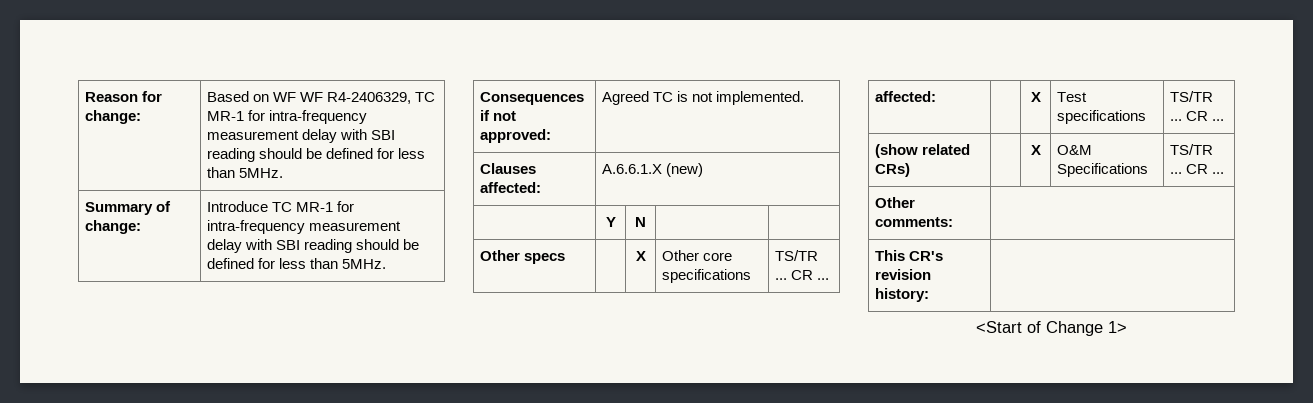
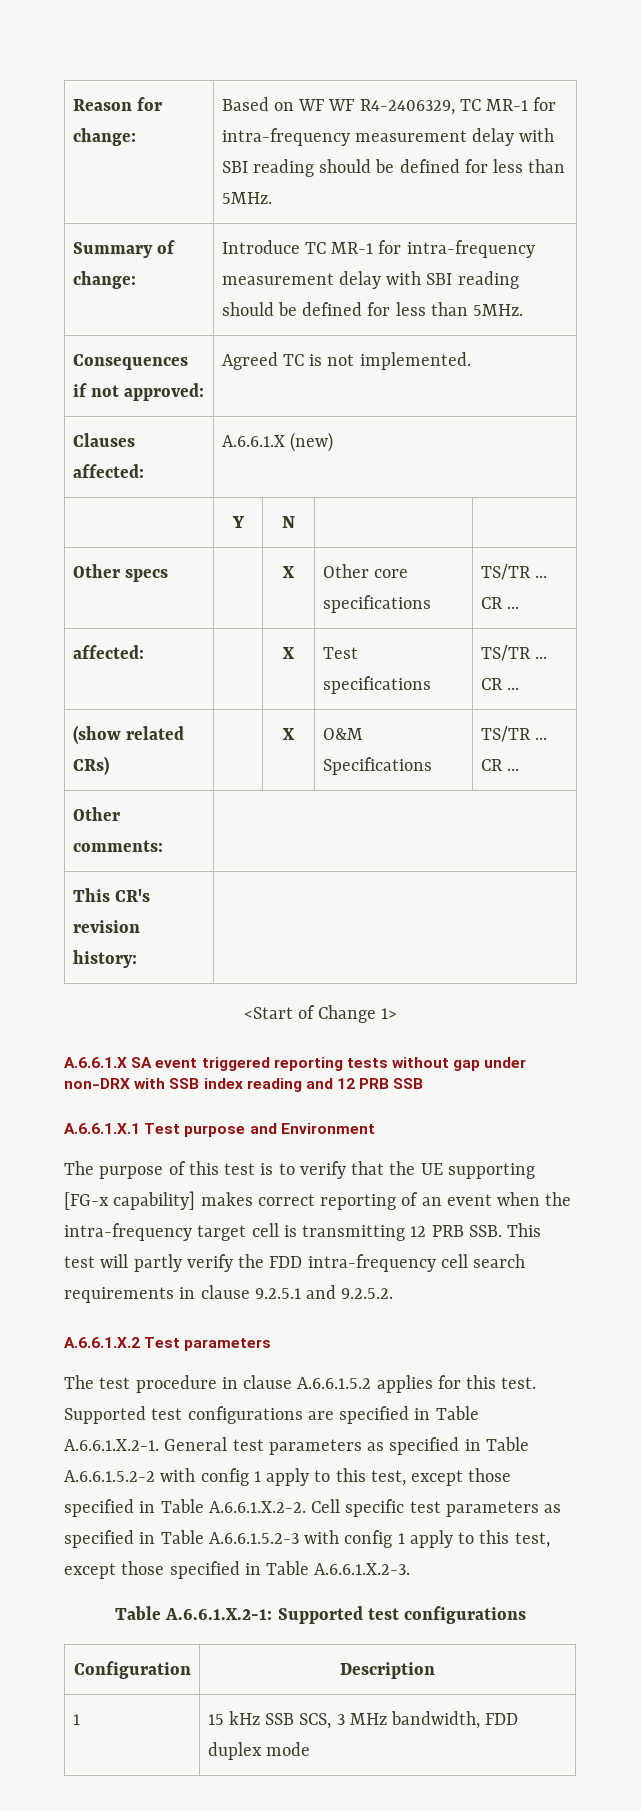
(1127, 327) none -> [64,1057,527,1071] [64,1078,424,1092] [64,1123,375,1137] [64,1161,535,1179] [64,1191,572,1210] [64,1223,542,1241] [64,1254,526,1272] [64,1285,394,1303] [64,1337,272,1351] [64,1375,537,1393] [64,1406,479,1424] [64,1437,529,1455] [64,1468,512,1486] [64,1499,562,1517] [64,1530,550,1548] [64,1561,411,1579] [114,1606,527,1624] [73,1661,191,1679] [340,1662,435,1679] [72,1714,80,1725] [207,1711,519,1729] [207,1742,310,1760] // A.6.6.1.X SA event triggered reporting tests without gap under non-DRX with SSB index reading and 12 PRB SSB // A.6.6.1.X.1 Test purpose and Environment // The purpose of this test is to verify that the UE supporting [FG-x capability] makes correct reporting of an event when the intra-frequency target cell is transmitting 12 PRB SSB. This test will partly verify the FDD intra-frequency cell search requirements in clause 9.2.5.1 and 9.2.5.2. // A.6.6.1.X.2 Test parameters // The test procedure in clause A.6.6.1.5.2 applies for this test. Supported test configurations are specified in Table A.6.6.1.X.2-1. General test parameters as specified in Table A.6.6.1.5.2-2 with config 1 apply to this test, except those specified in Table A.6.6.1.X.2-2. Cell specific test parameters as specified in Table A.6.6.1.5.2-3 with config 1 apply to this test, except those specified in Table A.6.6.1.X.2-3. // Table A.6.6.1.X.2-1: Supported test configurations // Configuration | Description // 1 | 15 kHz SSB SCS, 3 MHz bandwidth, FDD duplex mode

